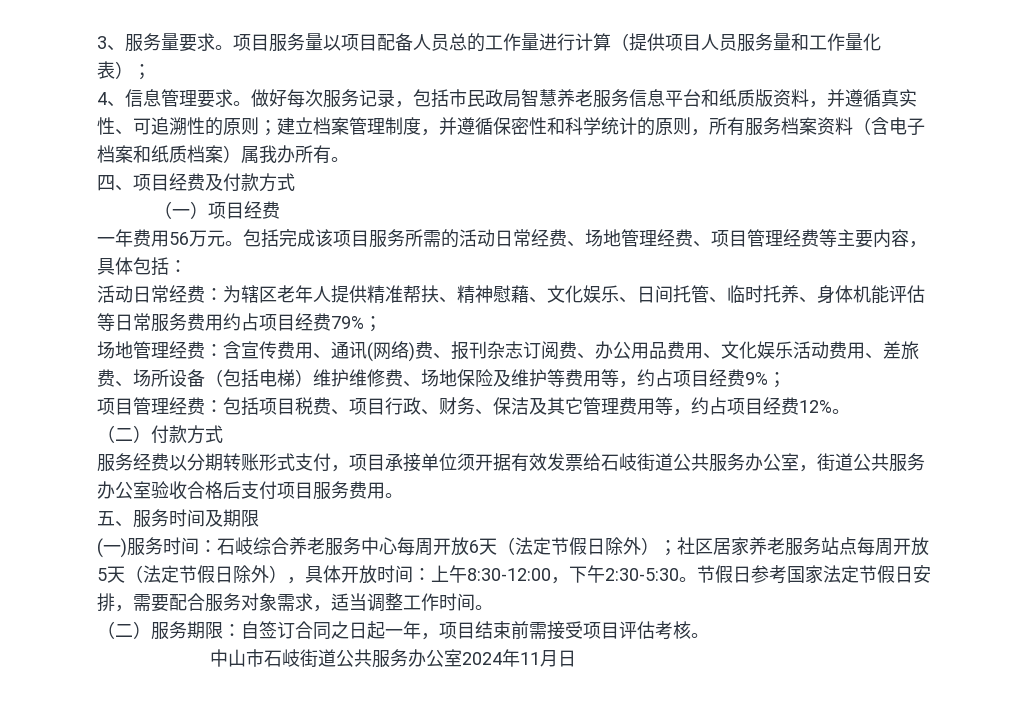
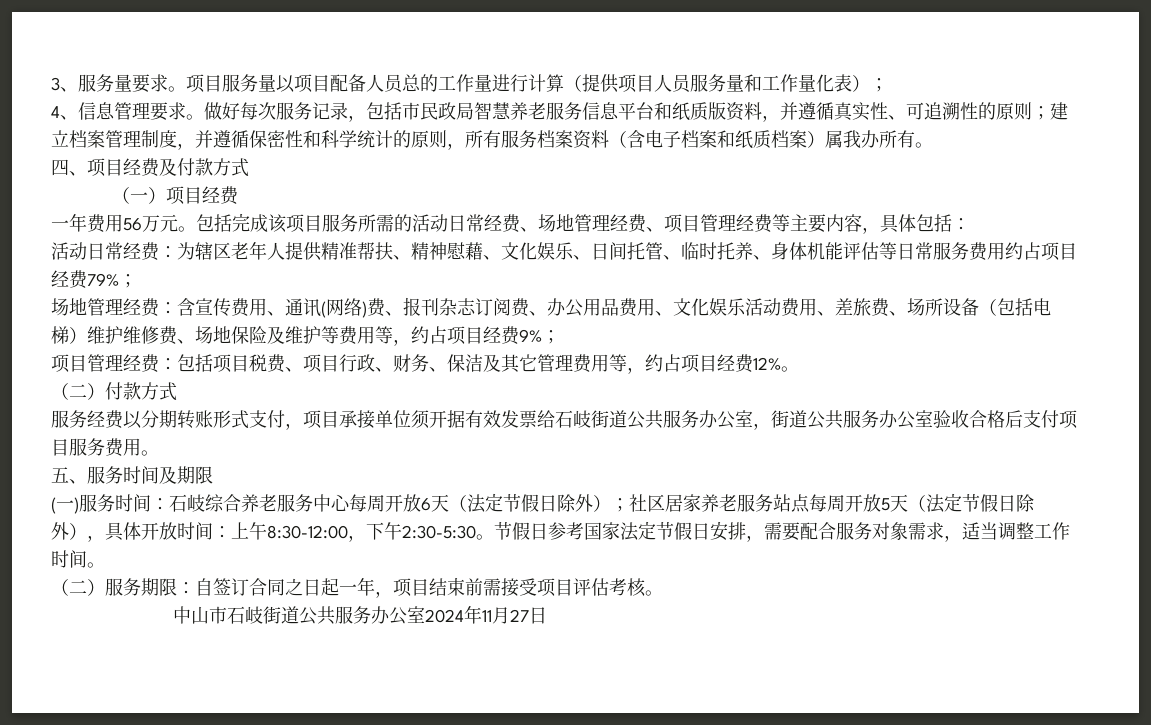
(559, 658) none -> [510,609,530,622] 27

